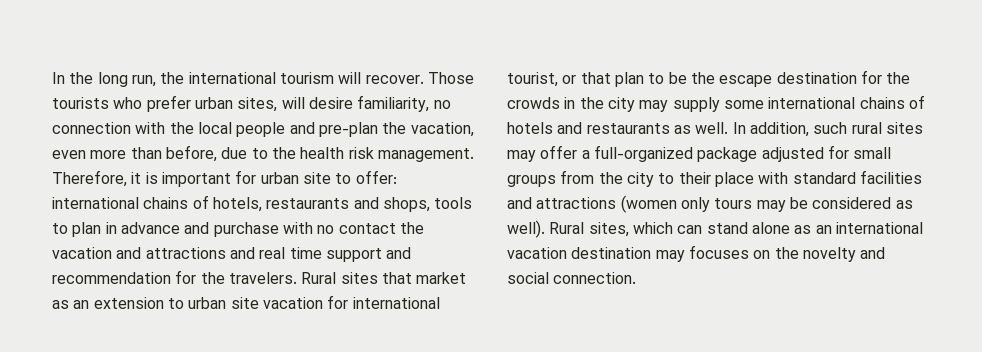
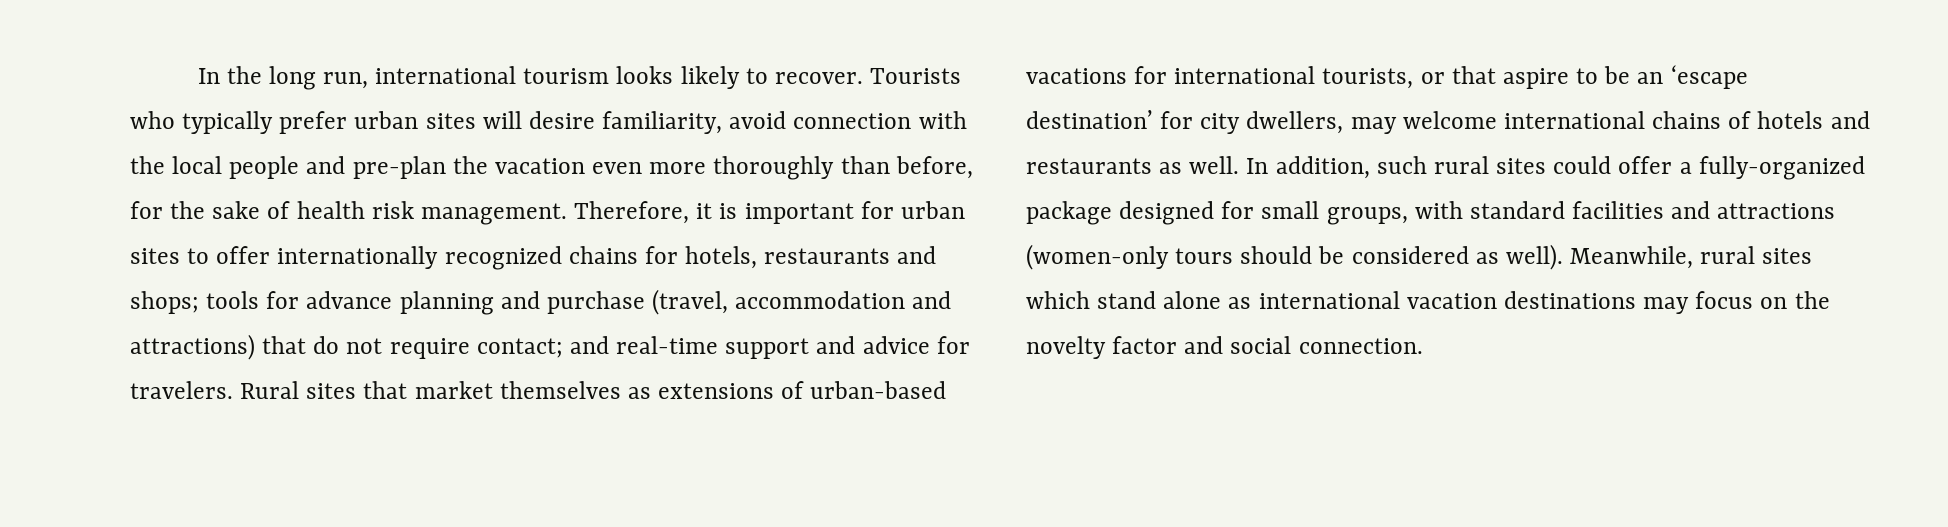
[160,72,185,84] the -> (368, 80) none
[338,72,474,84] [52,97,143,109] will recover. Those tourists who -> [616,66,962,89] [130,111,274,134] looks likely to recover. Tourists who typically
[237,97,278,112] sites, -> [425,113,476,129] sites
[433,100,451,109] no -> [729,111,787,129] avoid
[410,122,474,137] vacation, -> [494,158,585,174] vacation
(127, 154) none -> [713,156,835,180] thoroughly
[221,147,296,159] due to the -> [130,201,291,219] for the sake of
[302,170,397,184] [52,195,473,212] [52,222,424,237] [52,247,412,262] [52,270,225,284] site to offer: international chains of hotels, restaurants and shops, tools to plan in advance and purchase with no contact the vacation and attractions and real time support and recommendation for the -> [130,246,937,270] [130,289,952,315] [130,334,970,360] sites to offer internationally recognized chains for hotels, restaurants and shops; tools for advance planning and purchase (travel, accommodation and attractions) that do not require contact; and real-time support and advice for
[52,297,323,309] as an extension to urban site vacation -> [499,381,947,399] [1026,68,1127,84] themselves as extensions of urban-based vacations
[507,72,558,87] tourist, -> [1322,68,1414,89] tourists,
[614,72,644,87] plan -> [1502,68,1569,89] aspire
[690,70,911,87] [507,97,764,112] the escape destination for the crowds in the city may supply some -> [1637,65,1748,89] [1026,110,1497,134] an ‘escape destination’ for city dwellers, may welcome
[507,150,536,162] may -> [1553,156,1612,174] could
[593,145,892,162] [507,170,754,187] full-organized package adjusted for small groups from the city to their place -> [1698,156,1865,180] [1026,201,1408,225] fully-organized package designed for small groups,
[620,195,913,213] [507,220,703,238] (women only tours may be considered as well). Rural sites, which can -> [1026,244,1813,270] [1026,291,1090,309] (women-only tours should be considered as well). Meanwhile, rural sites which
[815,225,832,234] an -> (1252, 303) none
[571,245,749,262] destination may focuses -> [1503,291,1754,314] destinations may focus
(856, 254) none -> [1112,336,1178,354] factor

